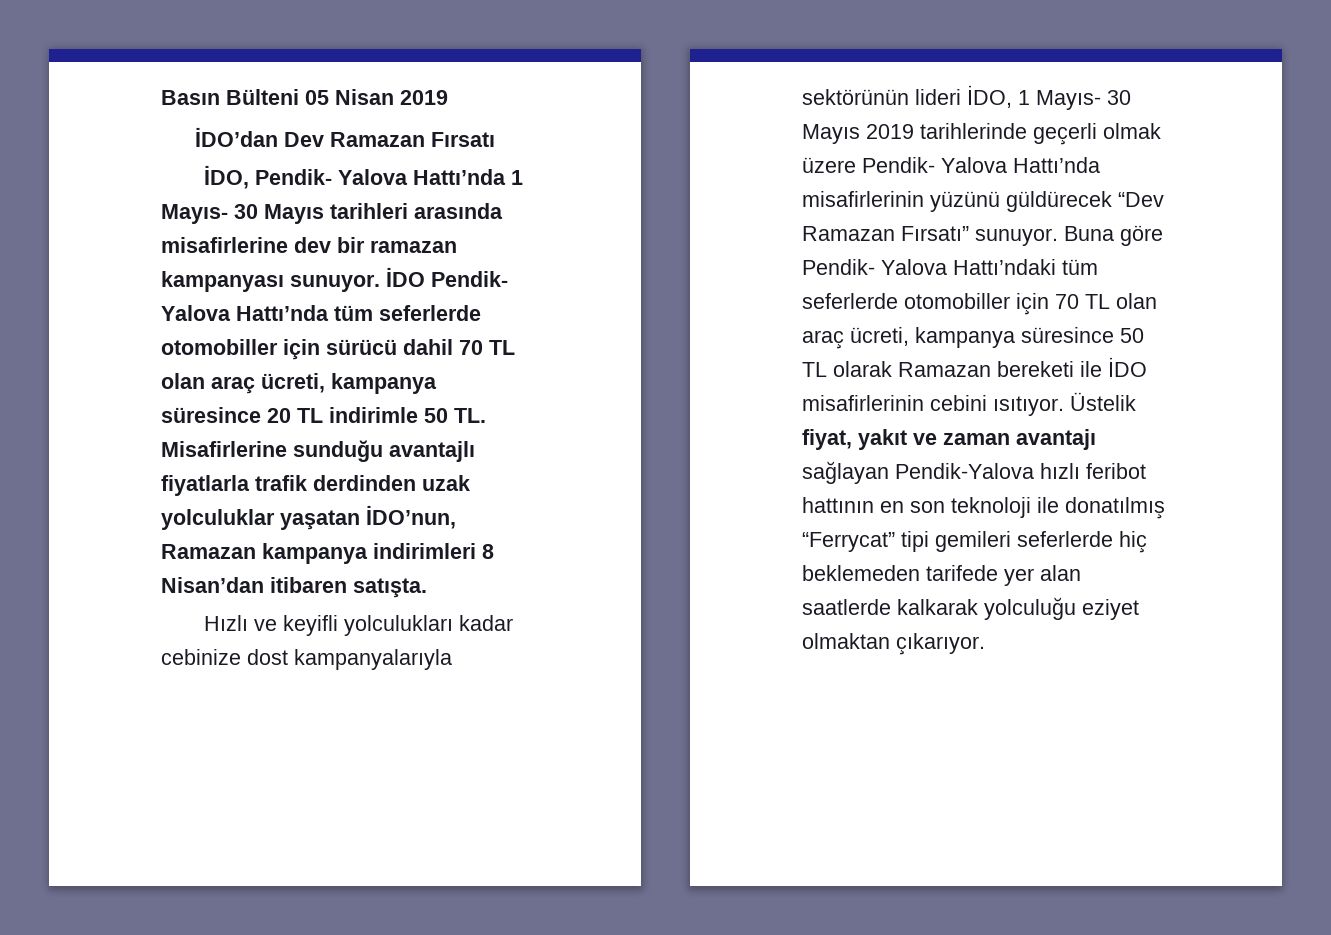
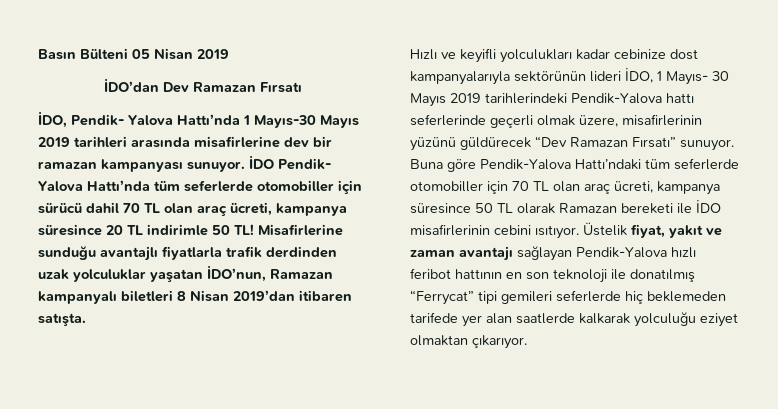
[161,204,324,224] Mayıs- 30 Mayıs -> [254,115,359,128] [38,137,70,147] Mayıs-30 Mayıs 2019
[454,408,486,423] TL. -> [234,224,254,235] TL!
[262,543,494,564] [161,577,264,593] kampanya indirimleri 8 Nisan’dan -> [38,290,295,304] kampanyalı biletleri 8 Nisan 2019’dan
[920,123,1161,145] [802,157,1100,173] tarihlerinde geçerli olmak üzere Pendik- Yalova Hattı’nda -> [485,93,694,104] [410,114,618,128] tarihlerindeki Pendik-Yalova hattı seferlerinde geçerli olmak üzere,
[802,259,947,275] Pendik- Yalova -> [480,159,571,170] Pendik-Yalova

